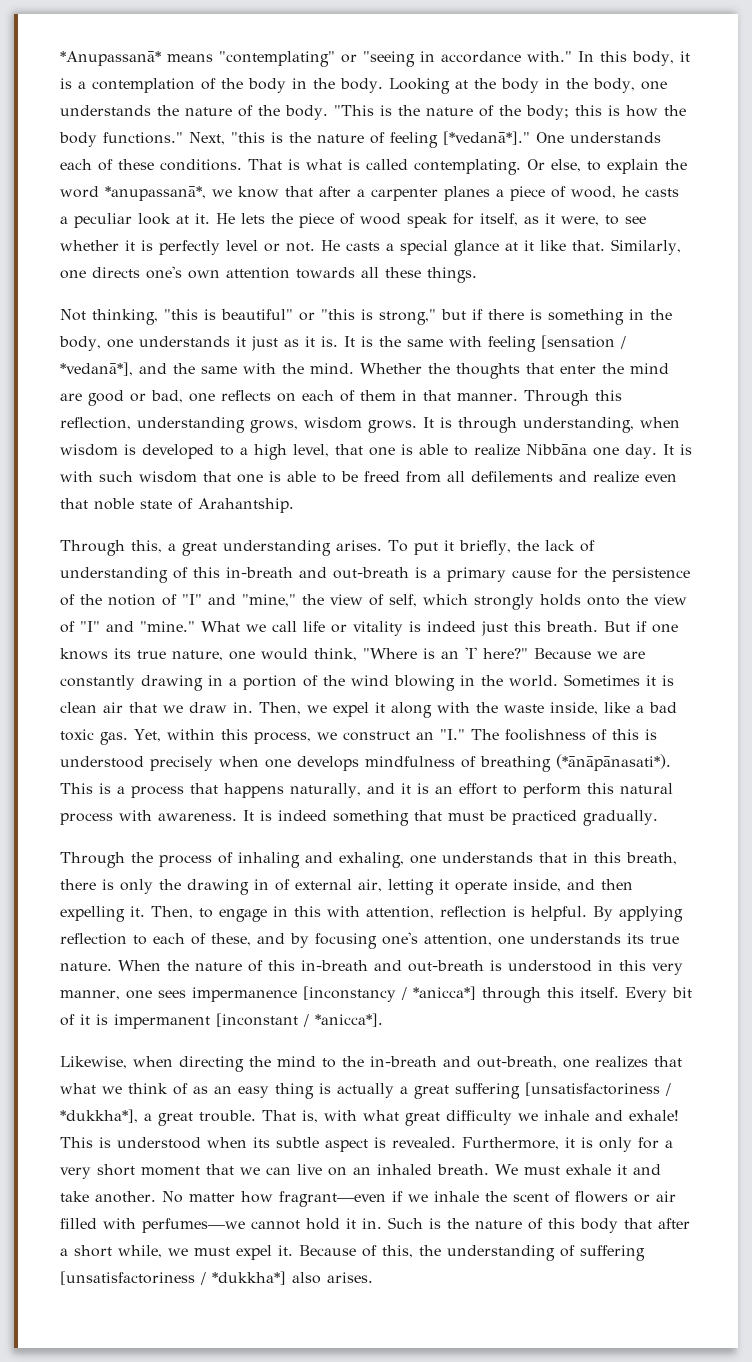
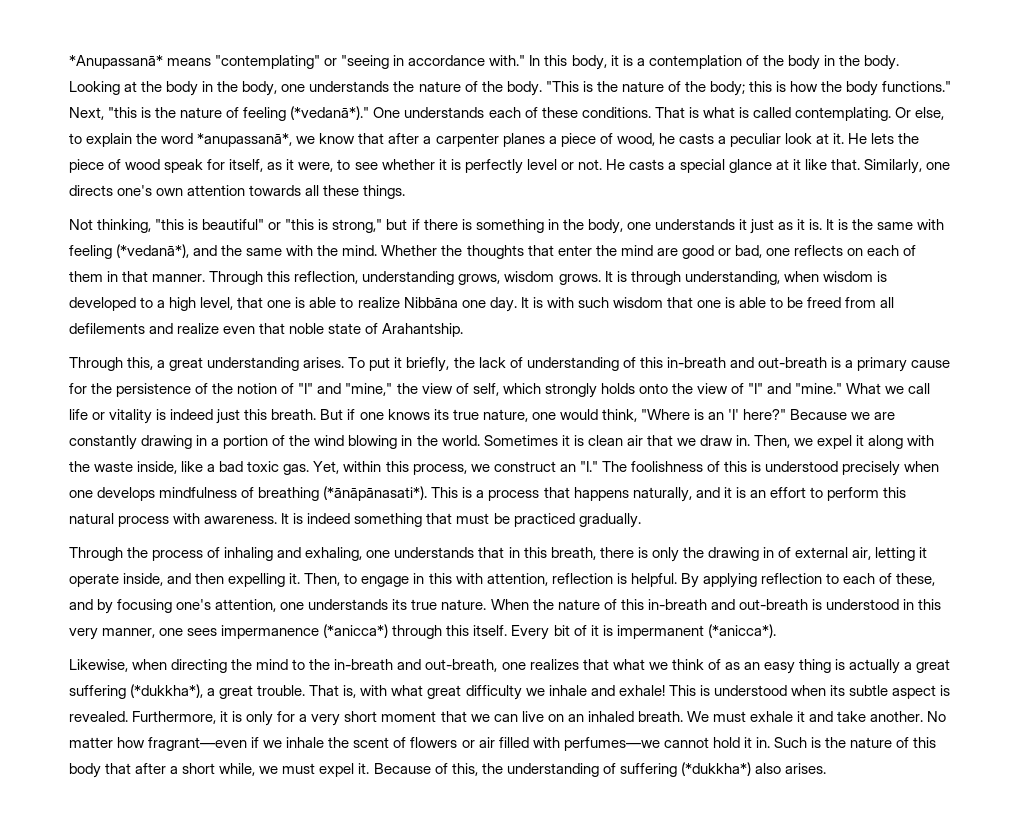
[443,131,530,145] [*vedanā*]." -> [290,106,370,120] (*vedanā*)."
[540,335,626,349] [60,362,133,376] [sensation / *vedanā*], -> [116,244,190,258] (*vedanā*),
[303,986,476,1002] [inconstancy / *anicca*] -> [323,624,389,638] (*anicca*)
[216,1013,383,1027] [inconstant / *anicca*]. -> [707,624,776,638] (*anicca*).
[525,1082,671,1096] [60,1109,138,1123] [unsatisfactoriness / *dukkha*], -> [130,684,204,698] (*dukkha*),
[60,1271,286,1285] [unsatisfactoriness / *dukkha*] -> [680,762,751,776] (*dukkha*)

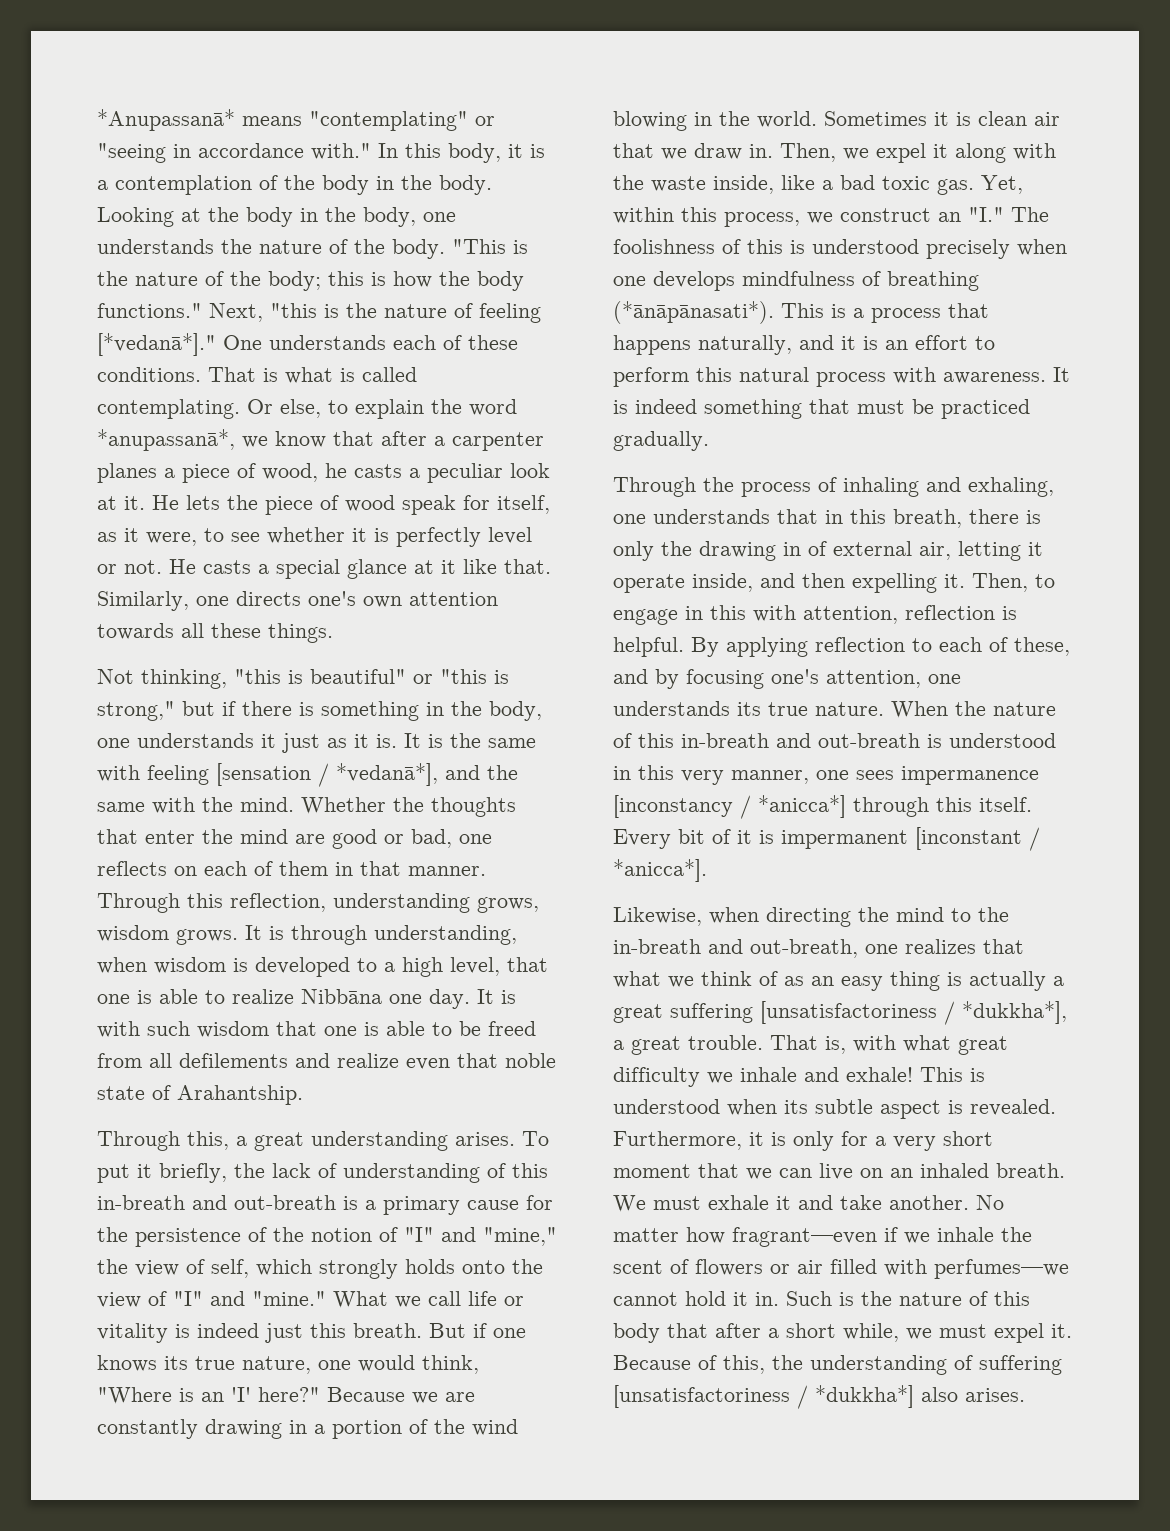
[290,106,370,120] (*vedanā*)." -> [97,333,216,356] [*vedanā*]."
[116,244,190,258] (*vedanā*), -> [216,763,438,787] [sensation / *vedanā*],
[323,624,389,638] (*anicca*) -> [613,795,846,819] [inconstancy / *anicca*]
[707,624,776,638] (*anicca*). -> [915,827,1040,851] [613,859,707,882] [inconstant / *anicca*].
[130,684,204,698] (*dukkha*), -> [760,1001,1067,1025] [unsatisfactoriness / *dukkha*],
[680,762,751,776] (*dukkha*) -> [613,1385,914,1409] [unsatisfactoriness / *dukkha*]

